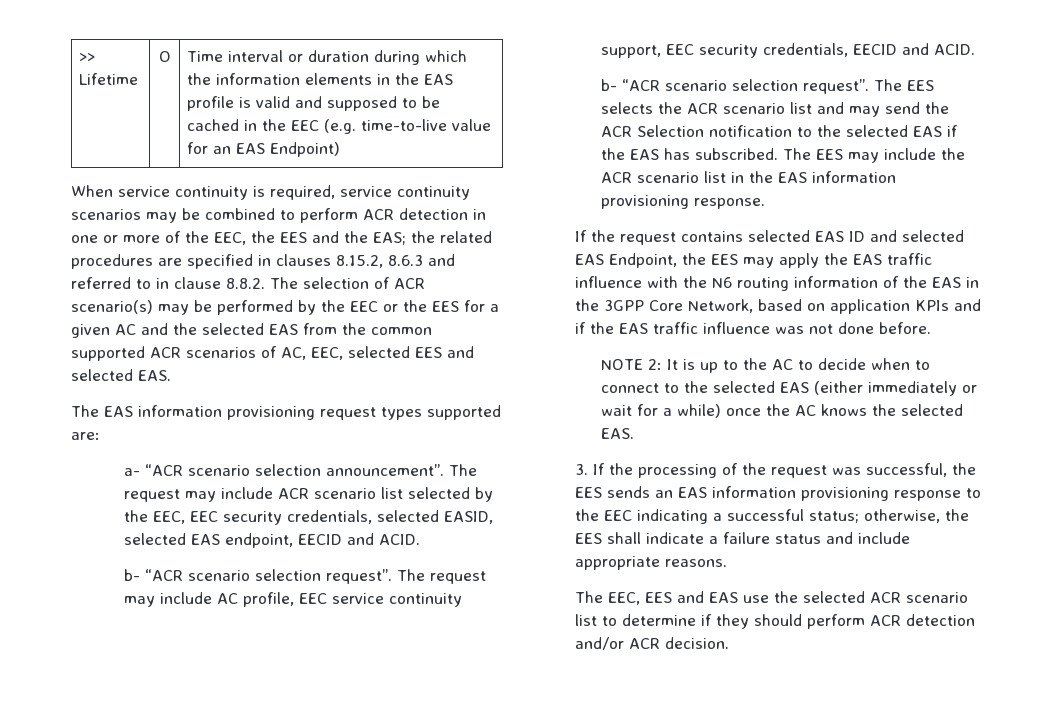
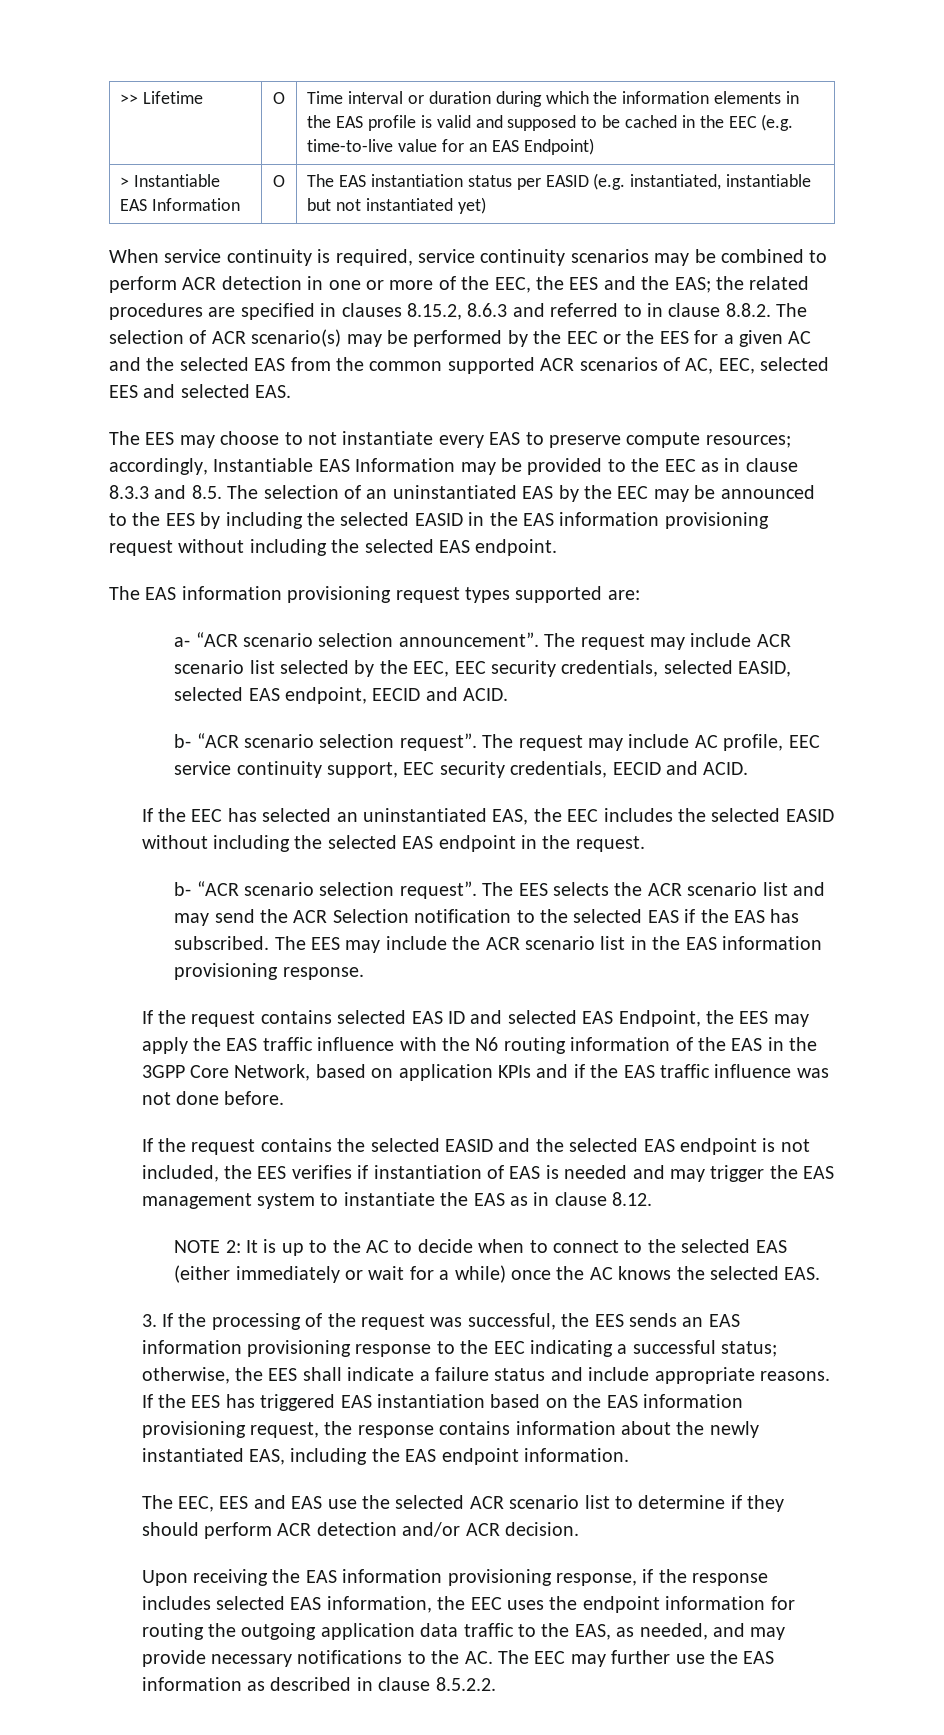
(341, 149) none -> [120,174,221,187] [120,198,241,211] [273,175,285,187] [307,173,812,190] [307,197,486,214] // > Instantiable EAS Information | O | The EAS instantiation status per EASID (e.g. instantiated, instantiable but not instantiated yet)
(171, 375) none -> [109,431,791,448] [109,458,798,475] [109,485,815,502] [109,512,769,529] [109,539,558,556] // The EES may choose to not instantiate every EAS to preserve compute resources; accordingly, Instantiable EAS Information may be provided to the EEC as in clause 8.3.3 and 8.5. The selection of an uninstantiated EAS by the EEC may be announced to the EES by including the selected EASID in the EAS information provisioning request without including the selected EAS endpoint.
(976, 49) none -> [141,808,834,825] [141,835,645,852] // If the EEC has selected an uninstantiated EAS, the EEC includes the selected EASID without including the selected EAS endpoint in the request.
(931, 328) none -> [141,1138,810,1155] [141,1165,835,1182] [141,1192,653,1209] // If the request contains the selected EASID and the selected EAS endpoint is not included, the EES verifies if instantiation of EAS is needed and may trigger the EAS management system to instantiate the EAS as in clause 8.12.
(727, 563) none -> [141,1394,743,1411] [141,1421,759,1438] [141,1448,629,1465] If the EES has triggered EAS instantiation based on the EAS information provisioning request, the response contains information about the newly instantiated EAS, including the EAS endpoint information.
(729, 643) none -> [141,1569,769,1586] [141,1596,795,1613] [141,1623,786,1640] [141,1650,775,1667] [141,1677,496,1691] // Upon receiving the EAS information provisioning response, if the response includes selected EAS information, the EEC uses the endpoint information for routing the outgoing application data traffic to the EAS, as needed, and may provide necessary notifications to the AC. The EEC may further use the EAS information as described in clause 8.5.2.2.

